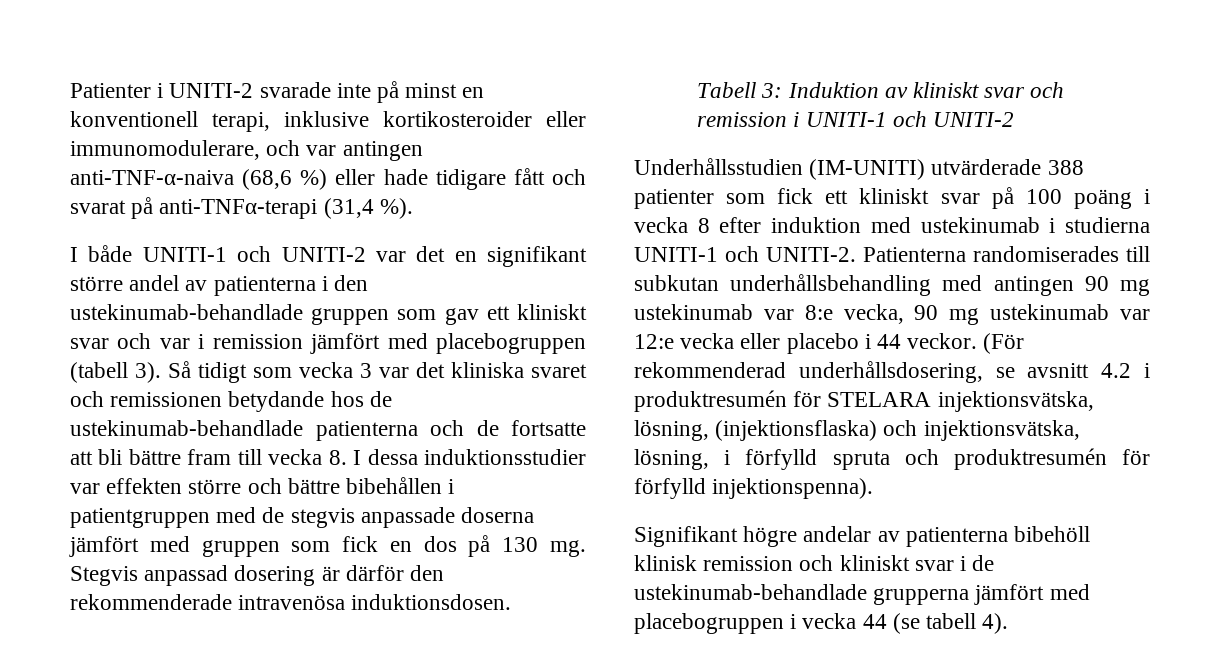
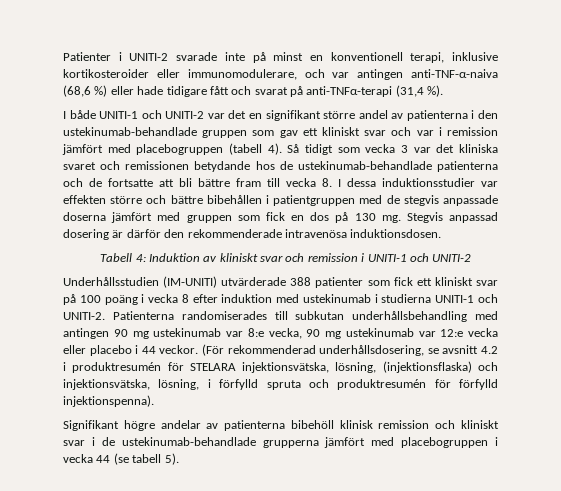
[135,362,161,383] 3). -> [267,143,282,155] 4).
[761,83,783,98] 3: -> [135,254,146,262] 4:
[982,613,1009,634] 4). -> [164,453,179,465] 5).

